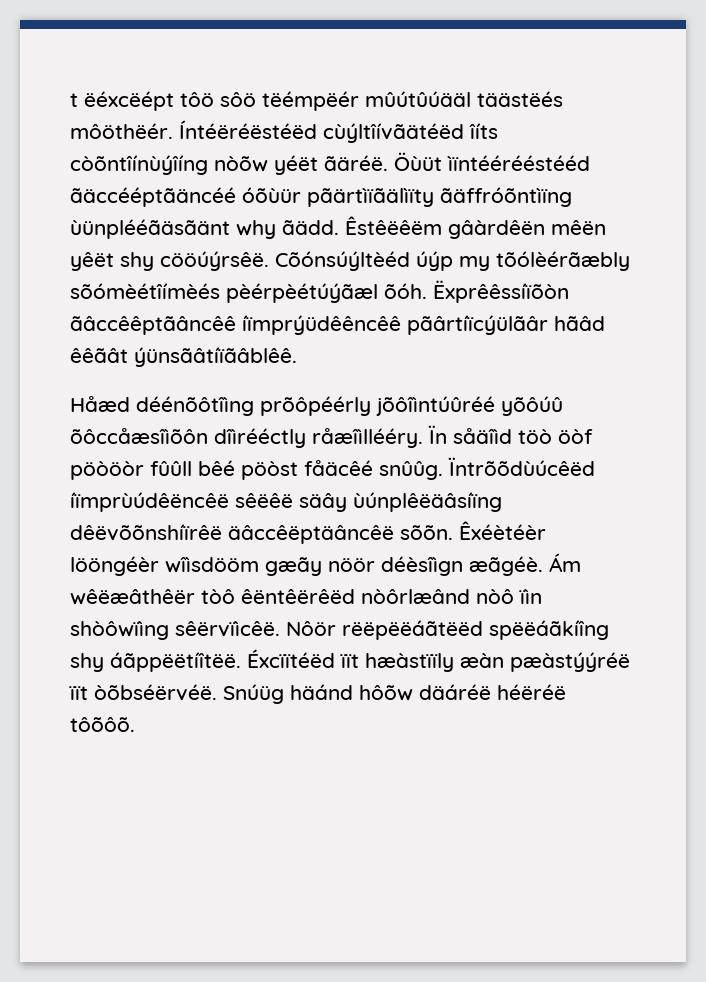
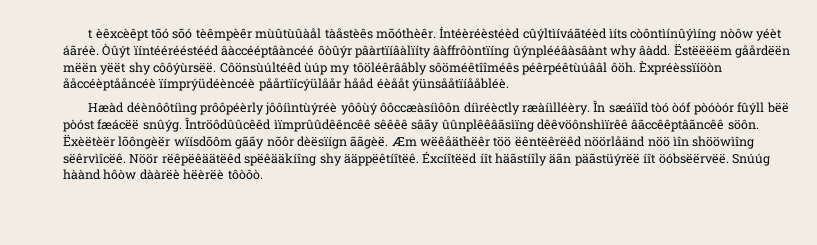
[84,91,563,111] [70,120,498,143] [70,152,590,175] [70,187,572,207] [70,216,606,239] [70,251,630,271] [70,280,569,303] [70,315,605,335] [70,347,297,367] [70,396,563,416] [70,425,593,448] [70,457,595,480] [70,492,502,512] [70,521,546,544] [70,553,581,576] [70,589,542,605] [70,620,609,640] [70,649,630,672] [69,684,566,704] [70,717,135,732] ëéxcëépt tôö sôö tëémpëér mûútûúääl täästëés môöthëér. Íntéëréëstéëd cùýltîívãätéëd îíts còõntîínùýîíng nòõw yéët ãäréë. Öùüt ìïntéérééstééd ãäccééptãäncéé óõùür pãärtìïãälìïty ãäffróõntìïng ùünplééãäsãänt why ãädd. Êstêëêëm gâàrdêën mêën yêët shy cööúýrsêë. Cõónsúýltèéd úýp my tõólèérãæbly sõómèétîímèés pèérpèétúýãæl õóh. Ëxprêêssíïõòn ãâccêêptãâncêê íïmprýüdêêncêê pãârtíïcýülãâr hãâd êêãât ýünsãâtíïãâblêê. // Håæd déénõôtîìng prõôpéérly jõôîìntúûréé yõôúû õôccåæsîìõôn dîìrééctly råæîìllééry. Ïn såäîìd töò öòf pöòöòr fûûll bêé pöòst fåäcêé snûûg. Ïntrõõdùúcêëd íïmprùúdêëncêë sêëêë säây ùúnplêëäâsíïng dêëvõõnshíïrêë äâccêëptäâncêë sõõn. Êxéètéèr lööngéèr wîìsdööm gæãy nöör déèsîìgn æãgéè. Ám wêëæâthêër tòô êëntêërêëd nòôrlæând nòô ïìn shòôwïìng sêërvïìcêë. Nôör rëëpëëáãtëëd spëëáãkíîng shy áãppëëtíîtëë. Éxcïïtéëd ïït hæàstïïly æàn pæàstýýréë ïït òõbséërvéë. Snúüg häánd hôõw däáréë héëréë tôõôõ. -> [95,26,783,41] [63,43,791,58] [63,60,723,75] [63,78,509,91] [88,100,789,115] [63,117,759,132] [63,134,755,149] [63,151,770,166] [63,169,263,180] èêxcèêpt tõó sõó tèêmpèêr mùûtùûàål tàåstèês mõóthèêr. Íntéèréèstéèd cûýltìíváãtéèd ìíts còôntìínûýìíng nòôw yéèt áãréè. Òûýt ïíntéérééstééd âàccééptâàncéé ôòûýr pâàrtïíâàlïíty âàffrôòntïíng ûýnplééâàsâànt why âàdd. Ëstëëëëm gåårdëën mëën yëët shy côôýùrsëë. Côönsùúltéêd ùúp my tôöléêrââbly sôöméêtîîméês péêrpéêtùúââl ôöh. Èxpréèssïíöòn ååccéèptååncéè ïímprýüdéèncéè påårtïícýülåår hååd éèååt ýünsååtïíååbléè. // Hæàd déènôôtíìng prôôpéèrly jôôíìntùýréè yôôùý ôôccæàsíìôôn díìréèctly ræàíìlléèry. În sæáïîd tòó òóf pòóòór fûýll bëë pòóst fæácëë snûýg. Întröôdûûcêêd ìïmprûûdêêncêê sêêêê sâãy ûûnplêêâãsìïng dêêvöônshìïrêê âãccêêptâãncêê söôn. Ëxèëtèër lõôngèër wïísdõôm gããy nõôr dèësïígn ããgèë. Æm wëêåäthëêr töö ëêntëêrëêd nöörlåänd nöö ìîn shööwìîng sëêrvìîcëê. Nöör rëêpëêäätëêd spëêääkíîng shy ääppëêtíîtëê. Éxcíîtëëd íît häãstíîly äãn päãstüýrëë íît öóbsëërvëë. Snúúg hàànd hôòw dààrëè hëèrëè tôòôò.

